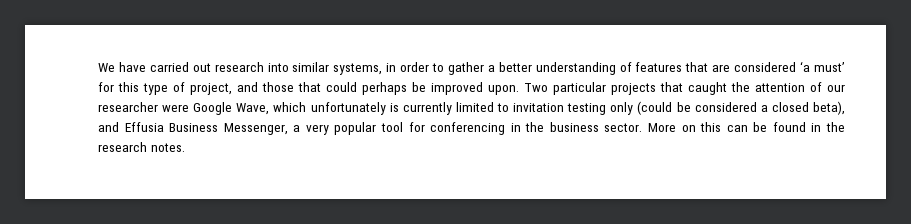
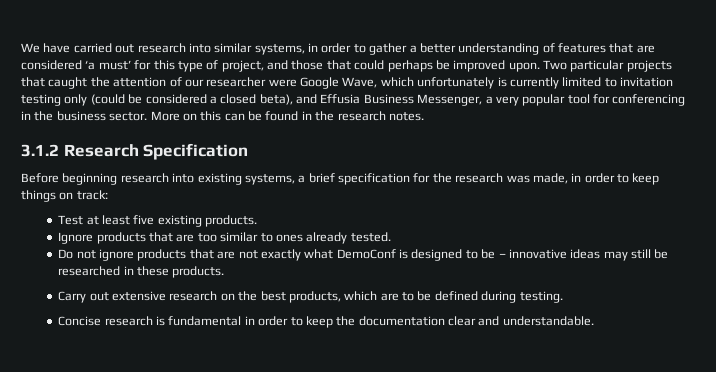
(185, 147) none -> [21,143,249,160] [21,173,660,185] [21,190,108,202] [58,215,258,227] [58,232,391,244] [58,249,669,261] [58,266,225,278] [58,291,563,303] [58,316,594,328] // 3.1.2 Research Specification // Before beginning research into existing systems, a brief specification for the research was made, in order to keep things on track: // Test at least five existing products. // Ignore products that are too similar to ones already tested. // Do not ignore products that are not exactly what DemoConf is designed to be – innovative ideas may still be researched in these products. // Carry out extensive research on the best products, which are to be defined during testing. // Concise research is fundamental in order to keep the documentation clear and understandable.

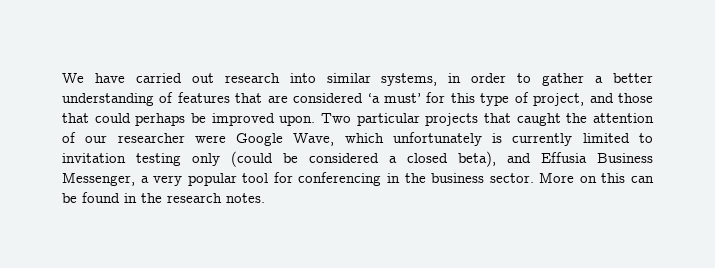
[21,143,249,160] [21,173,660,185] [21,190,108,202] [58,215,258,227] [58,232,391,244] [58,249,669,261] [58,266,225,278] [58,291,563,303] [58,316,594,328] // 3.1.2 Research Specification // Before beginning research into existing systems, a brief specification for the research was made, in order to keep things on track: // Test at least five existing products. // Ignore products that are too similar to ones already tested. // Do not ignore products that are not exactly what DemoConf is designed to be – innovative ideas may still be researched in these products. // Carry out extensive research on the best products, which are to be defined during testing. // Concise research is fundamental in order to keep the documentation clear and understandable. -> (265, 198) none

